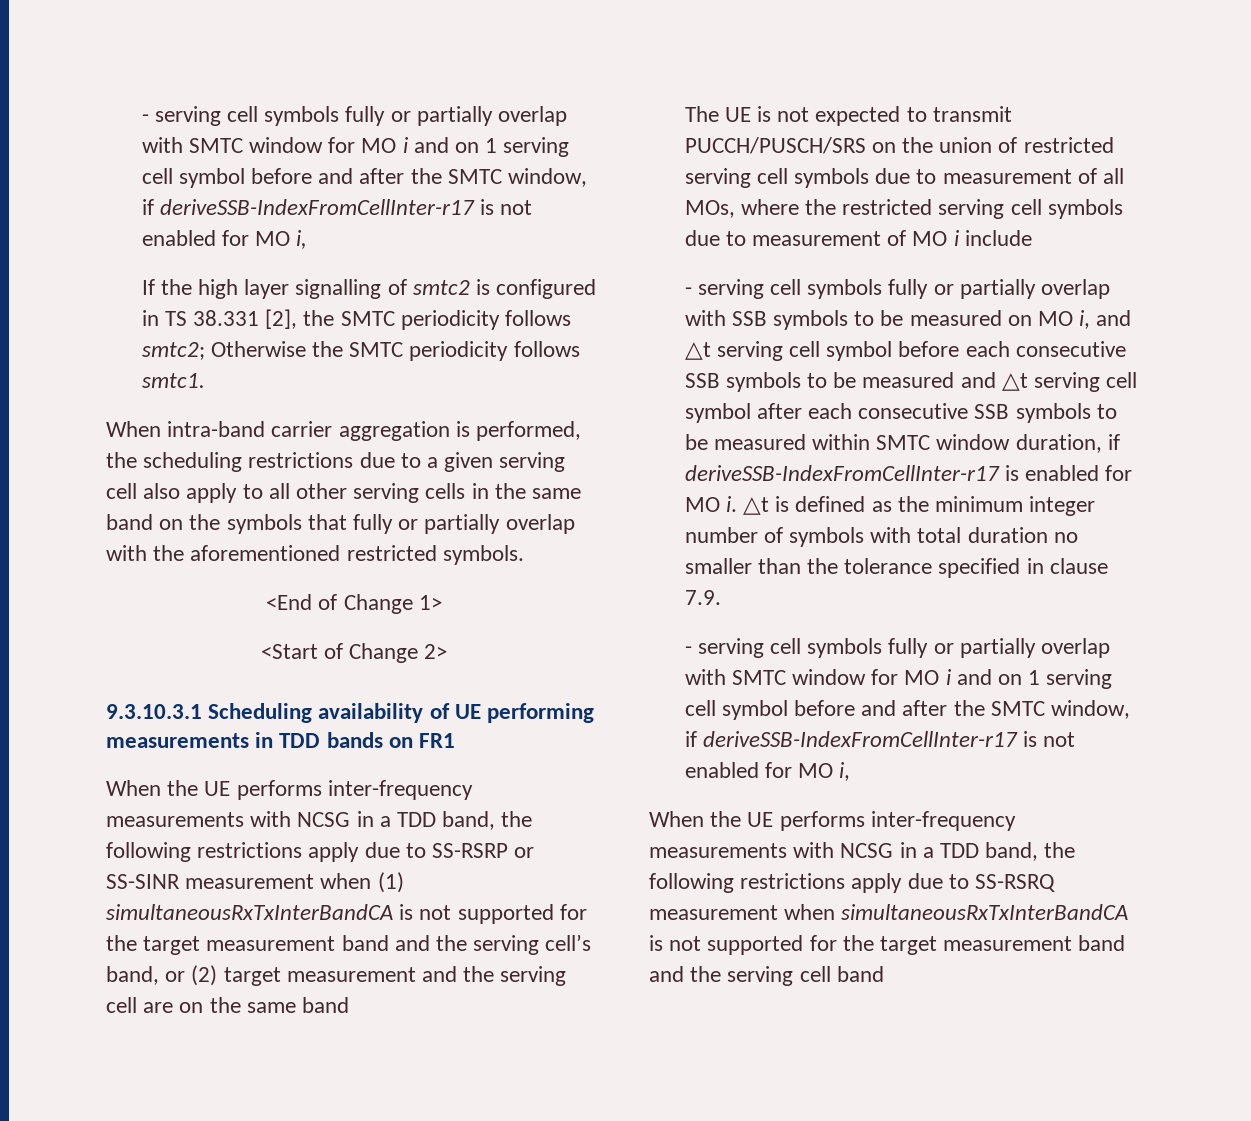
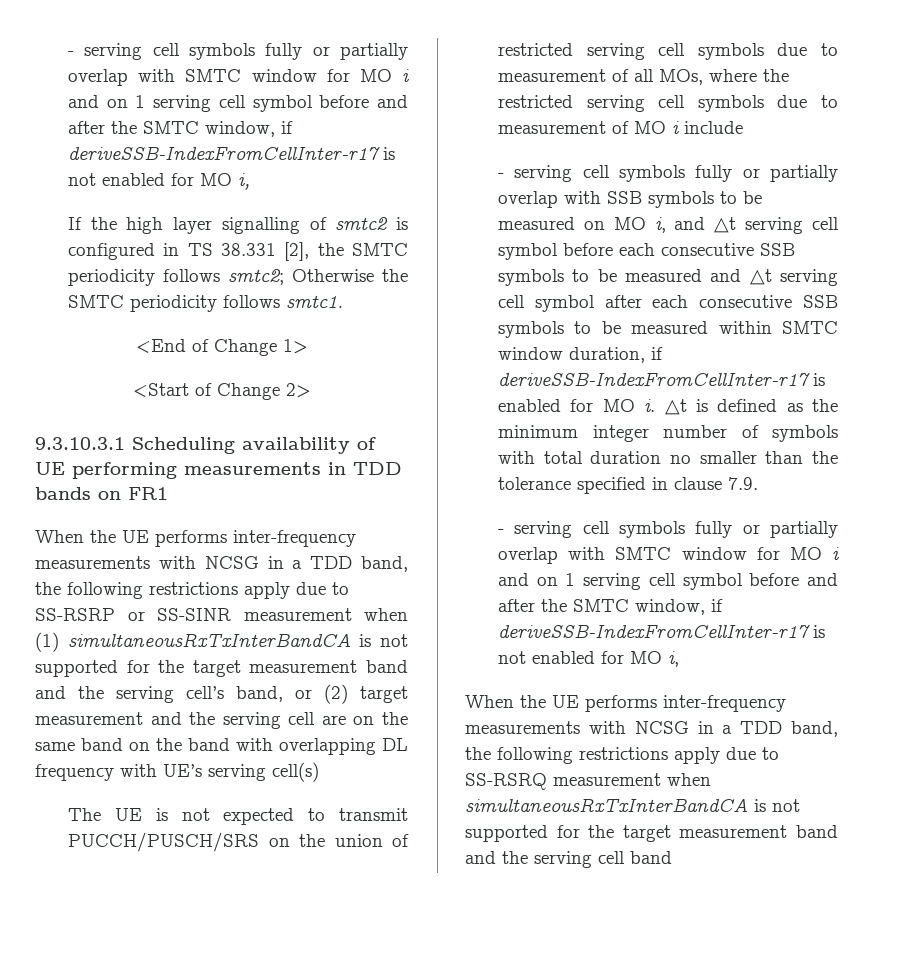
[106,421,582,441] [106,452,566,472] [106,483,582,503] [106,514,575,534] [106,545,524,565] // When intra-band carrier aggregation is performed, the scheduling restrictions due to a given serving cell also apply to all other serving cells in the same band on the symbols that fully or partially overlap with the aforementioned restricted symbols. -> (344, 301) none
(350, 1005) none -> [129,738,408,755] [35,762,319,782] on the band with overlapping DL frequency with UE’s serving cell(s)

